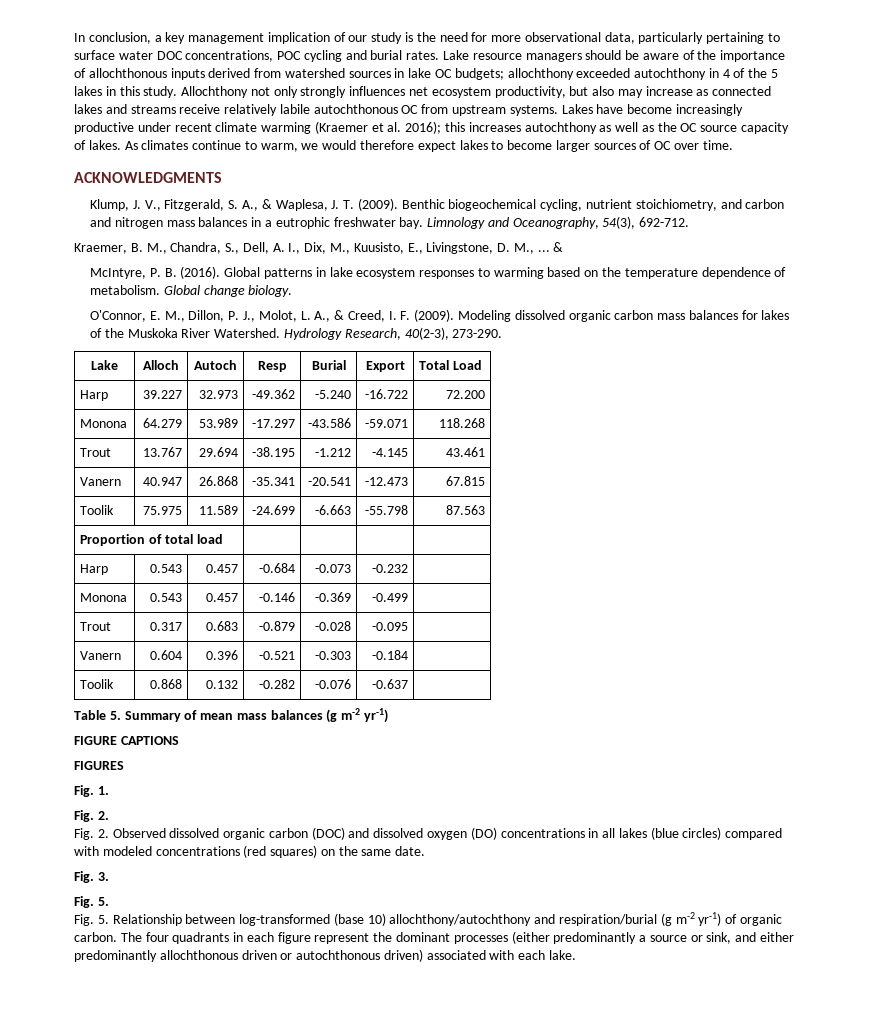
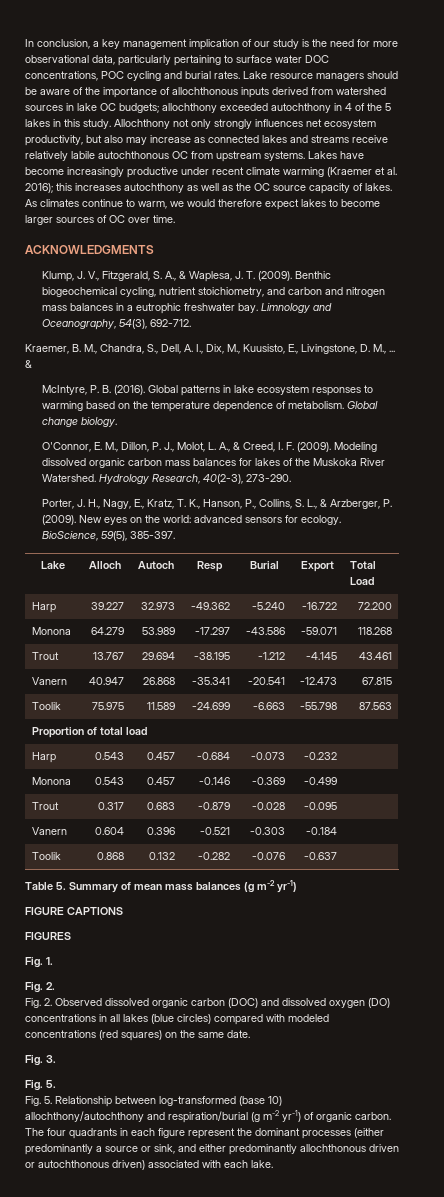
(503, 333) none -> [41,499,392,509] [41,515,341,525] [41,531,175,541] // Porter, J. H., Nagy, E., Kratz, T. K., Hanson, P., Collins, S. L., & Arzberger, P. (2009). New eyes on the world: advanced sensors for ecology. BioScience, 59(5), 385-397.

